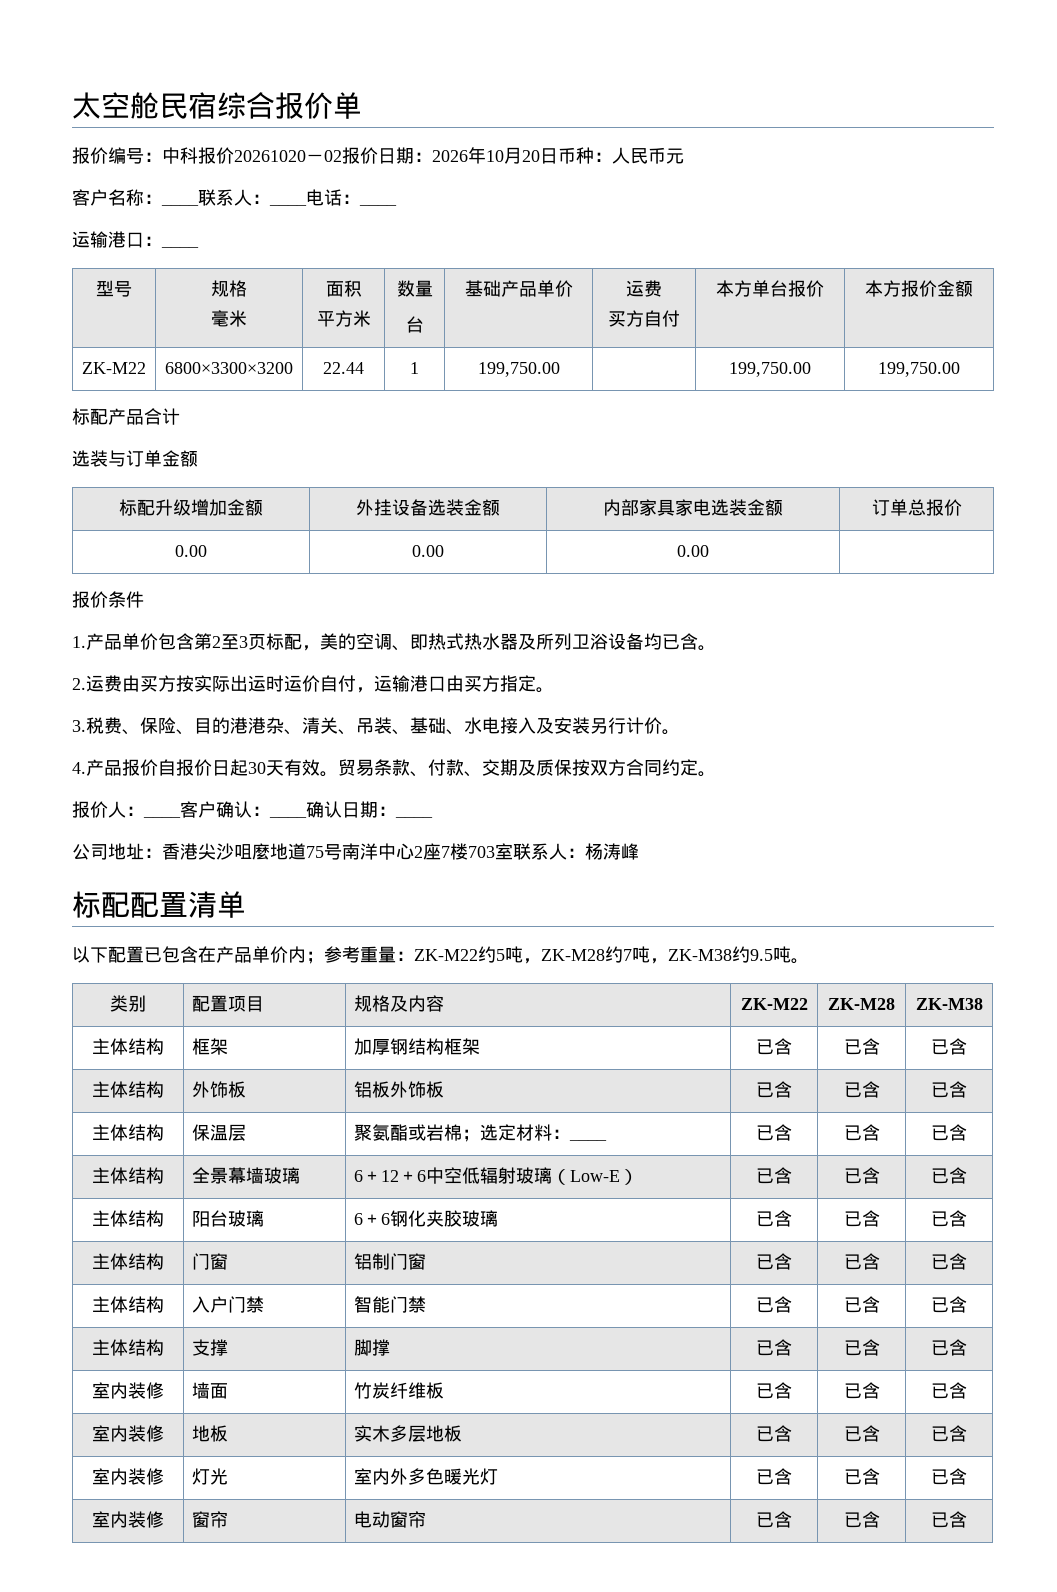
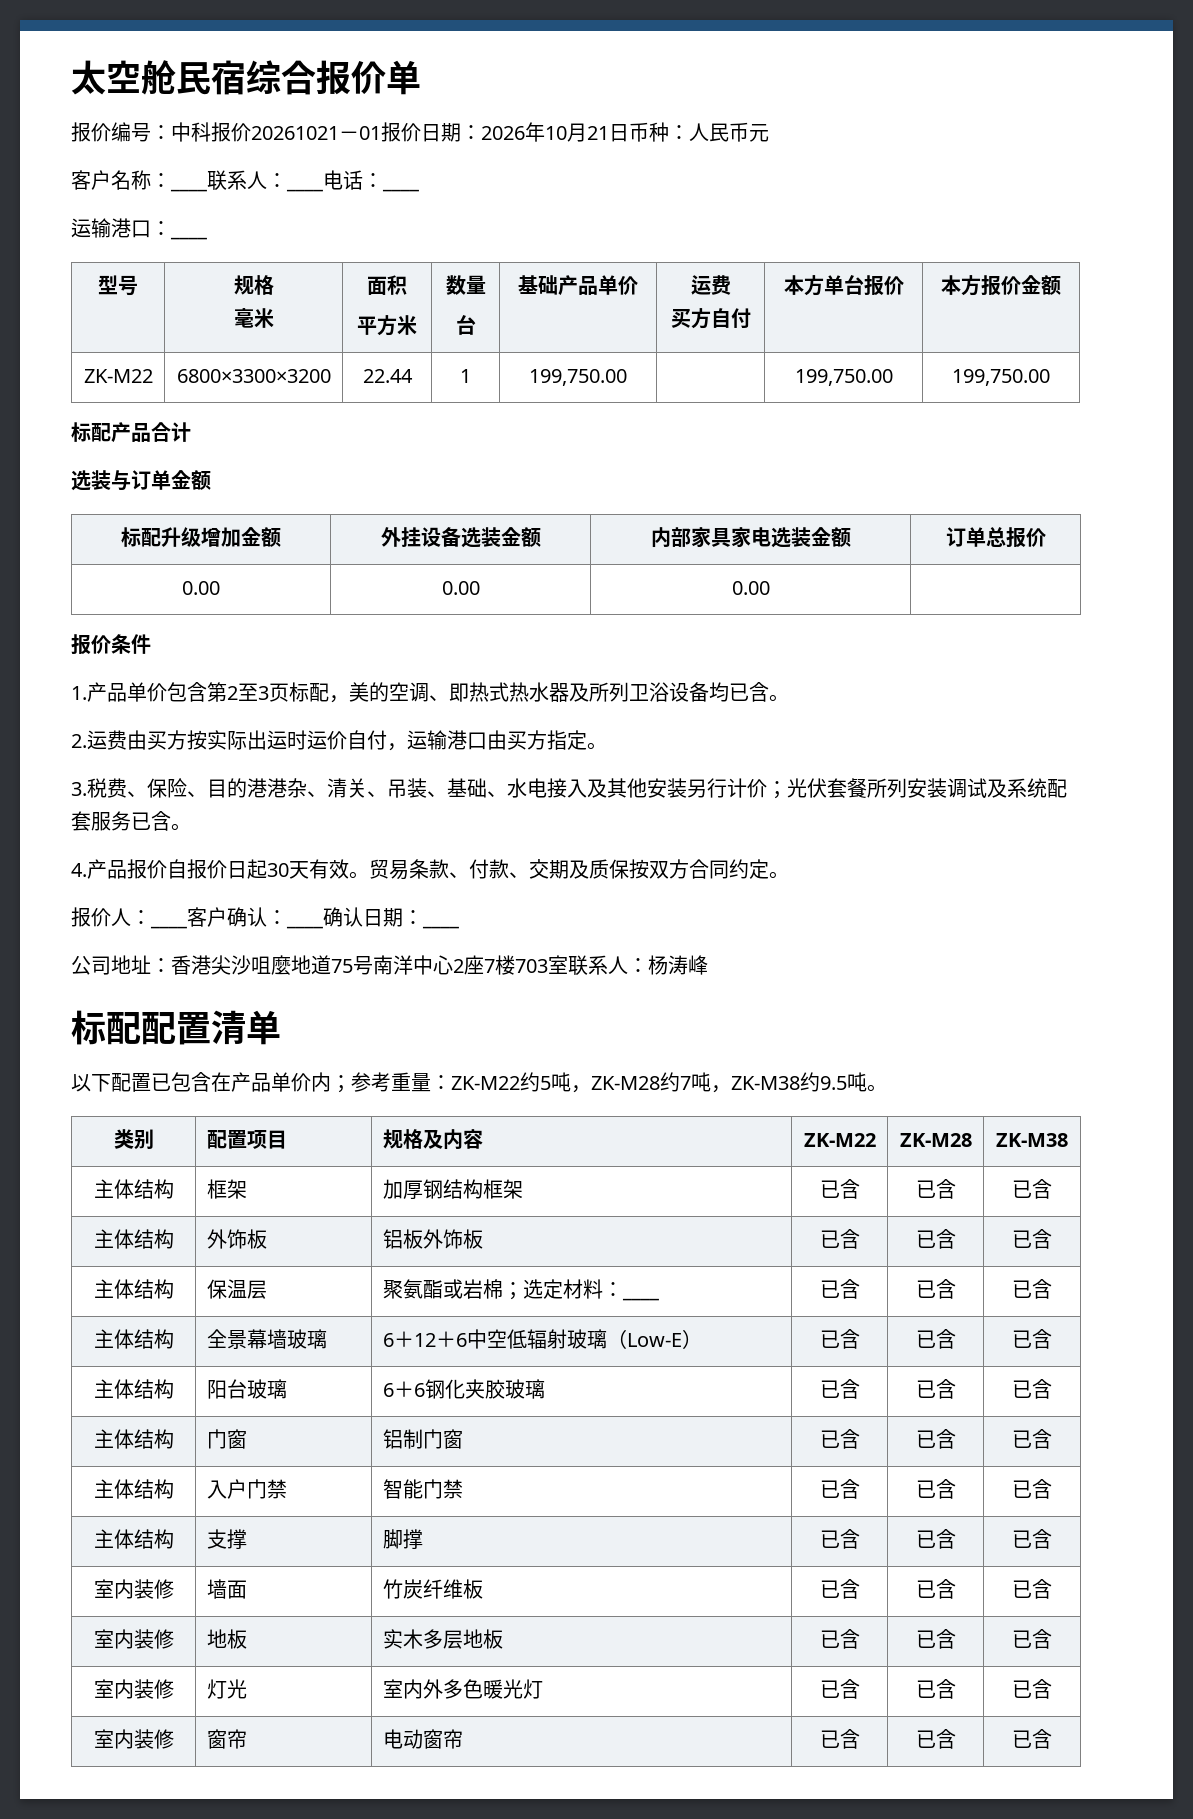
[234,150,342,162] 20261020－02 -> [251,126,381,140] 20261021－01
[522,150,540,162] 20 -> [587,126,609,140] 21
(554, 726) none -> [607,778,647,798] 其他
(662, 725) none -> [767,778,1067,799] [71,811,171,831] ；光伏套餐所列安装调试及系统配套服务已含

